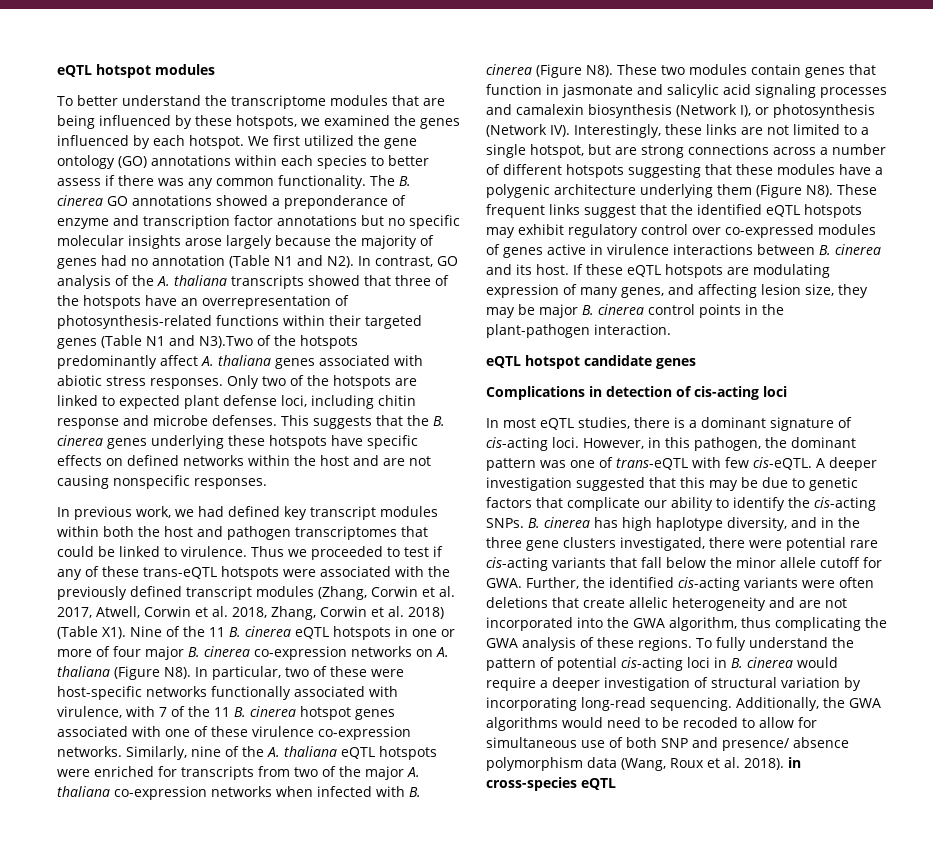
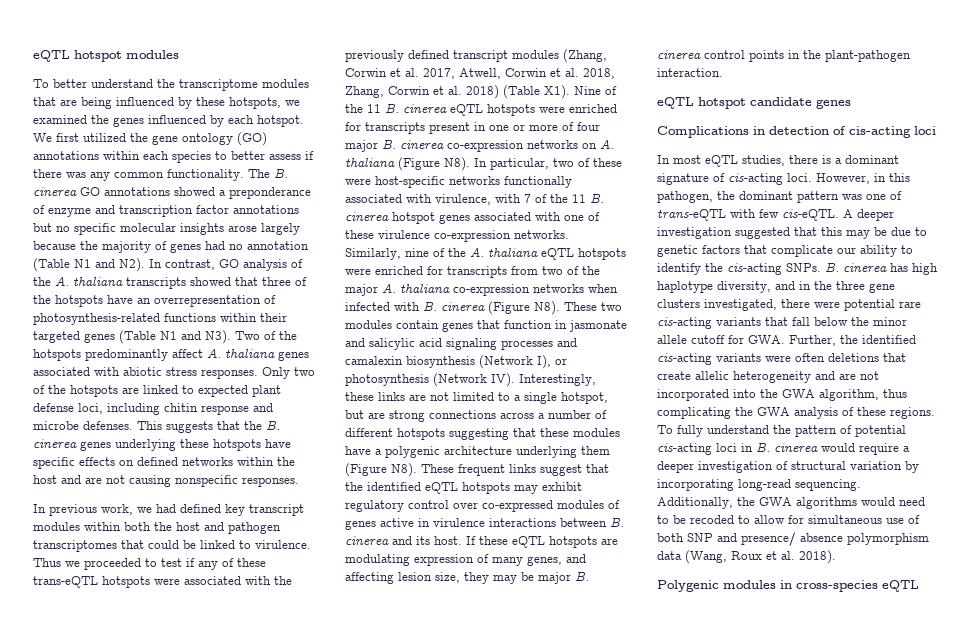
[198,336,253,348] N3).Two -> [205,330,260,344] N3). Two
(391, 633) none -> [539,104,617,113] [345,122,470,134] were enriched for transcripts present
(784, 764) none -> [657,580,776,592] // Polygenic modules

